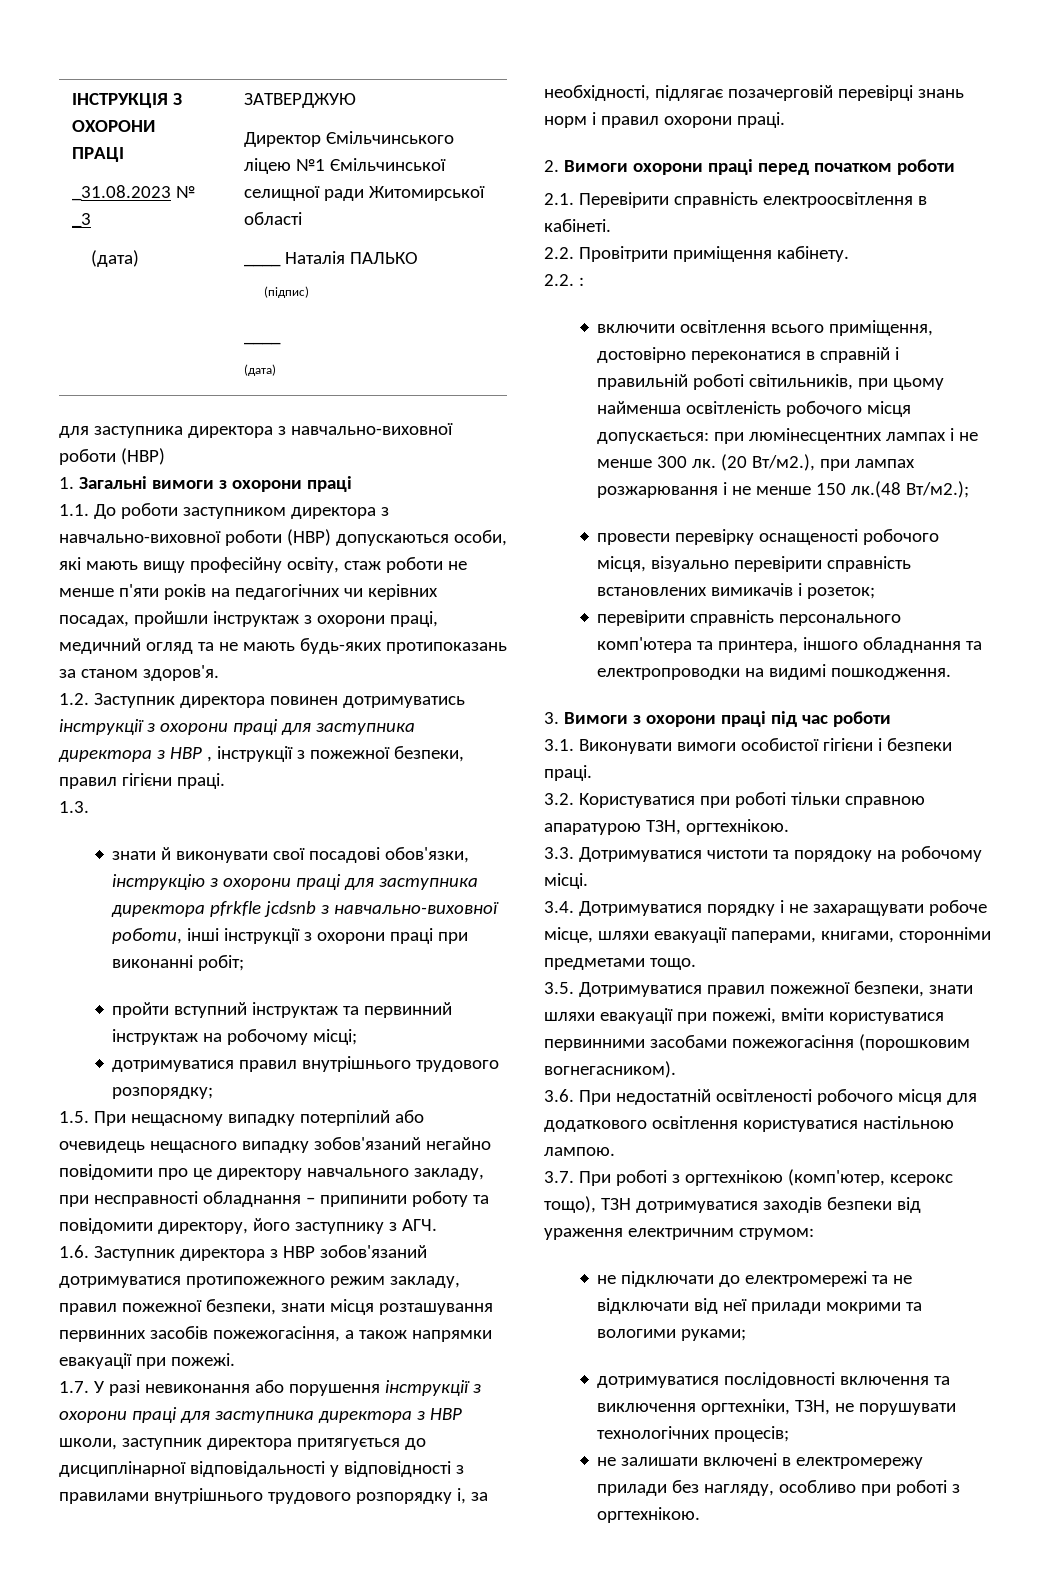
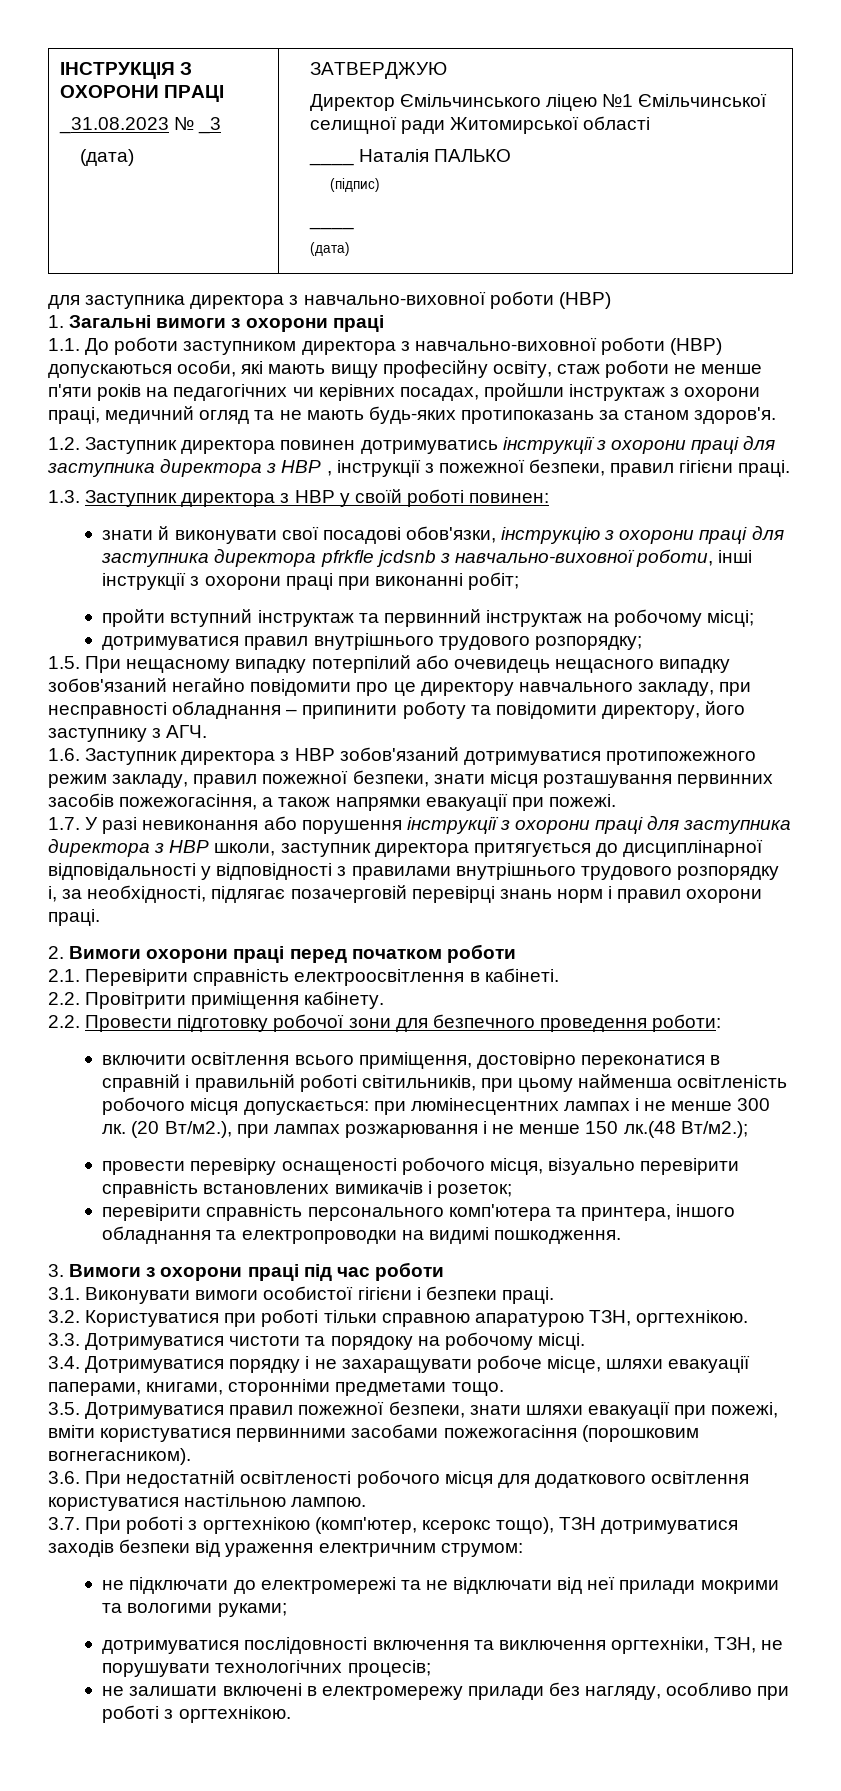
(89, 807) none -> [85,489,550,507] Заступник директора з НВР у своїй роботі повинен:
[578,277,584,286] : -> [85,1014,722,1032] Провести підготовку робочої зони для безпечного проведення роботи:

